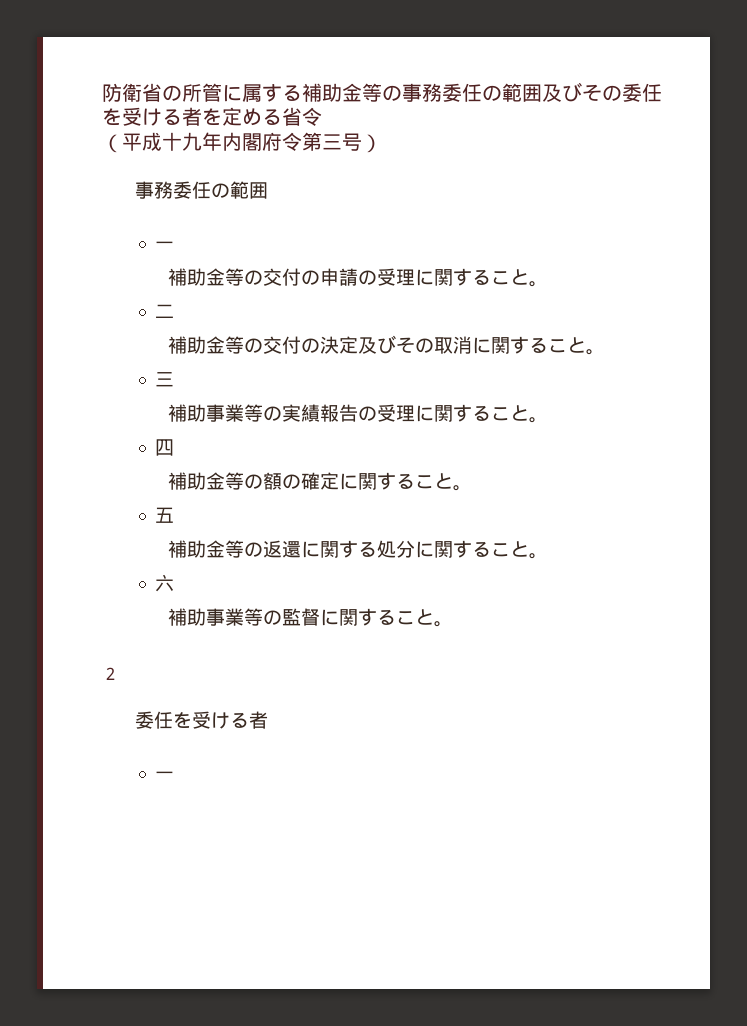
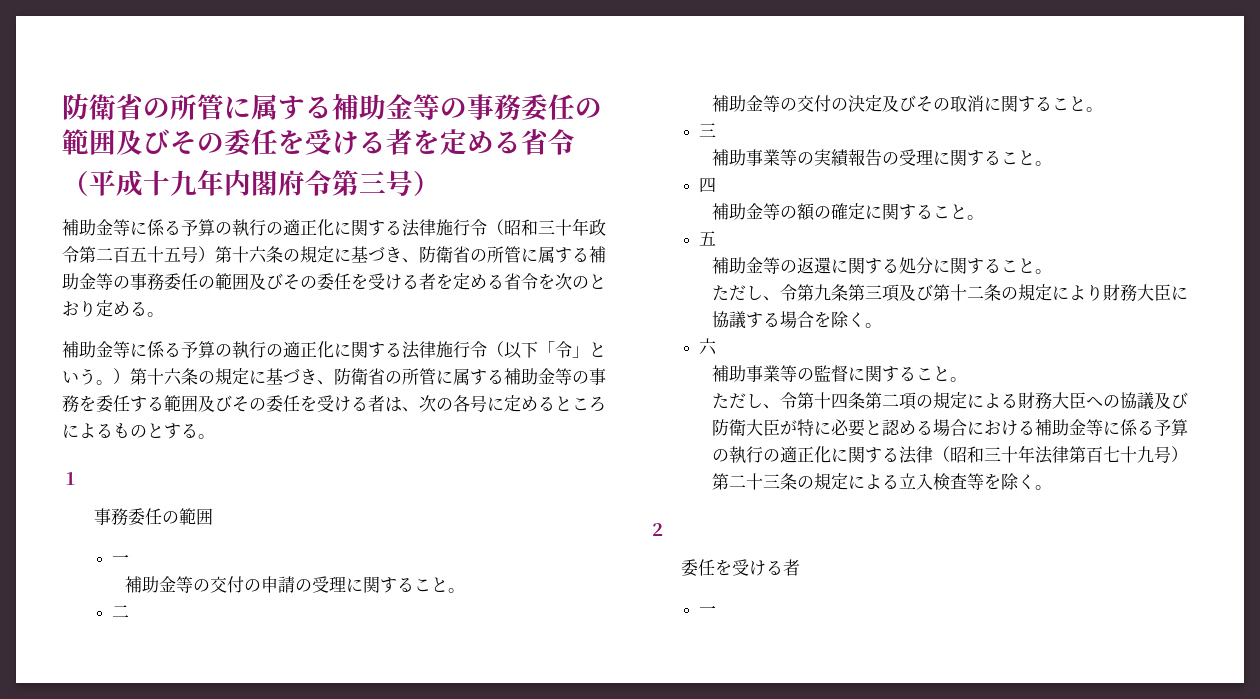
(382, 143) none -> [62,218,606,237] [62,246,606,263] [62,273,606,291] [62,300,164,317] [62,341,606,359] [62,368,606,385] [62,395,606,413] [62,423,215,439] [62,472,79,485] // 補助金等に係る予算の執行の適正化に関する法律施行令（昭和三十年政令第二百五十五号）第十六条の規定に基づき、防衛省の所管に属する補助金等の事務委任の範囲及びその委任を受ける者を定める省令を次のとおり定める。 // 補助金等に係る予算の執行の適正化に関する法律施行令（以下「令」という。）第十六条の規定に基づき、防衛省の所管に属する補助金等の事務を委任する範囲及びその委任を受ける者は、次の各号に定めるところによるものとする。 // １
(548, 556) none -> [712,284,1189,302] [712,311,883,329] // ただし、令第九条第三項及び第十二条の規定により財務大臣に協議する場合を除く。
(453, 624) none -> [712,392,1189,410] [712,419,1189,437] [712,445,1189,464] [712,473,1053,490] // ただし、令第十四条第二項の規定による財務大臣への協議及び防衛大臣が特に必要と認める場合における補助金等に係る予算の執行の適正化に関する法律（昭和三十年法律第百七十九号）第二十三条の規定による立入検査等を除く。

